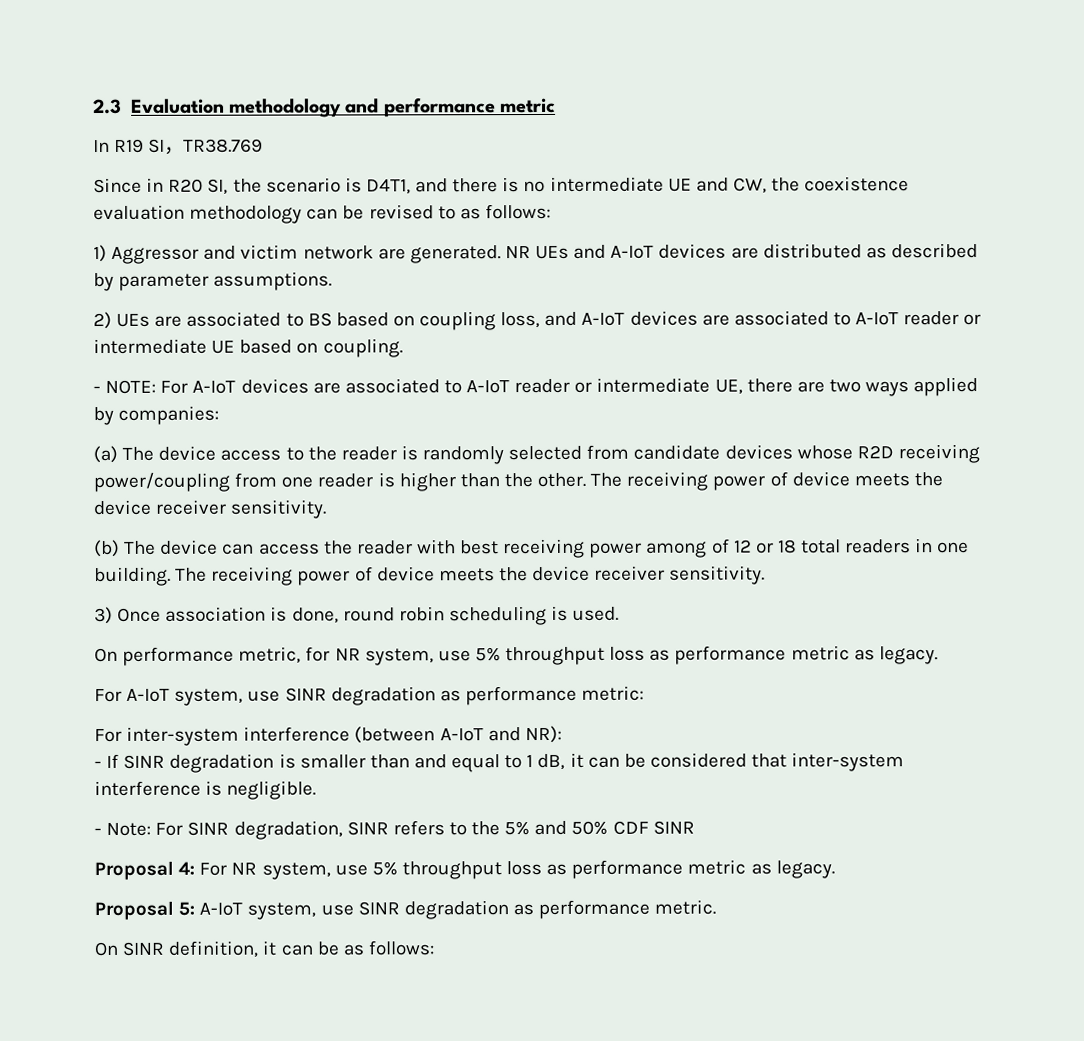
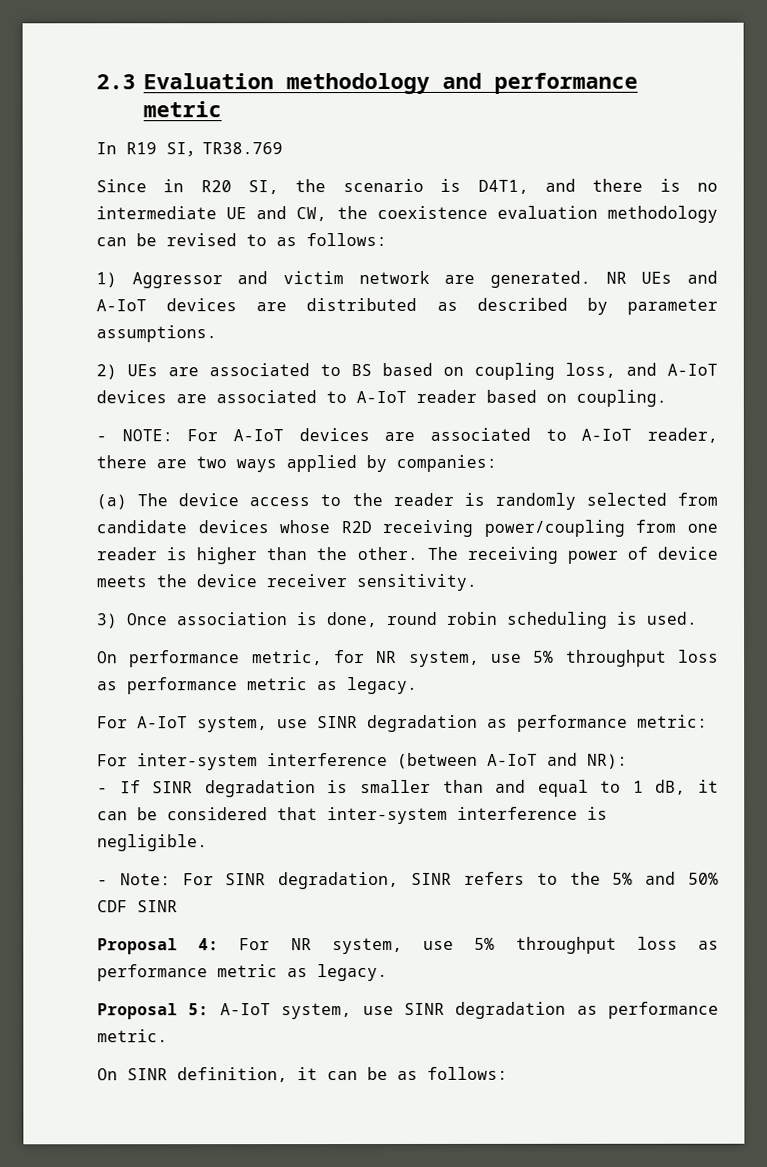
[963,314,982,326] [93,338,236,355] or intermediate UE -> (477, 396) none
[514,377,743,395] reader or intermediate UE, -> [647,427,718,443] reader,
[94,538,970,559] [94,565,766,587] // (b) The device can access the reader with best receiving power among of 12 or 18 total readers in one building. The receiving power of device meets the device receiver sensitivity. -> (478, 582) none

